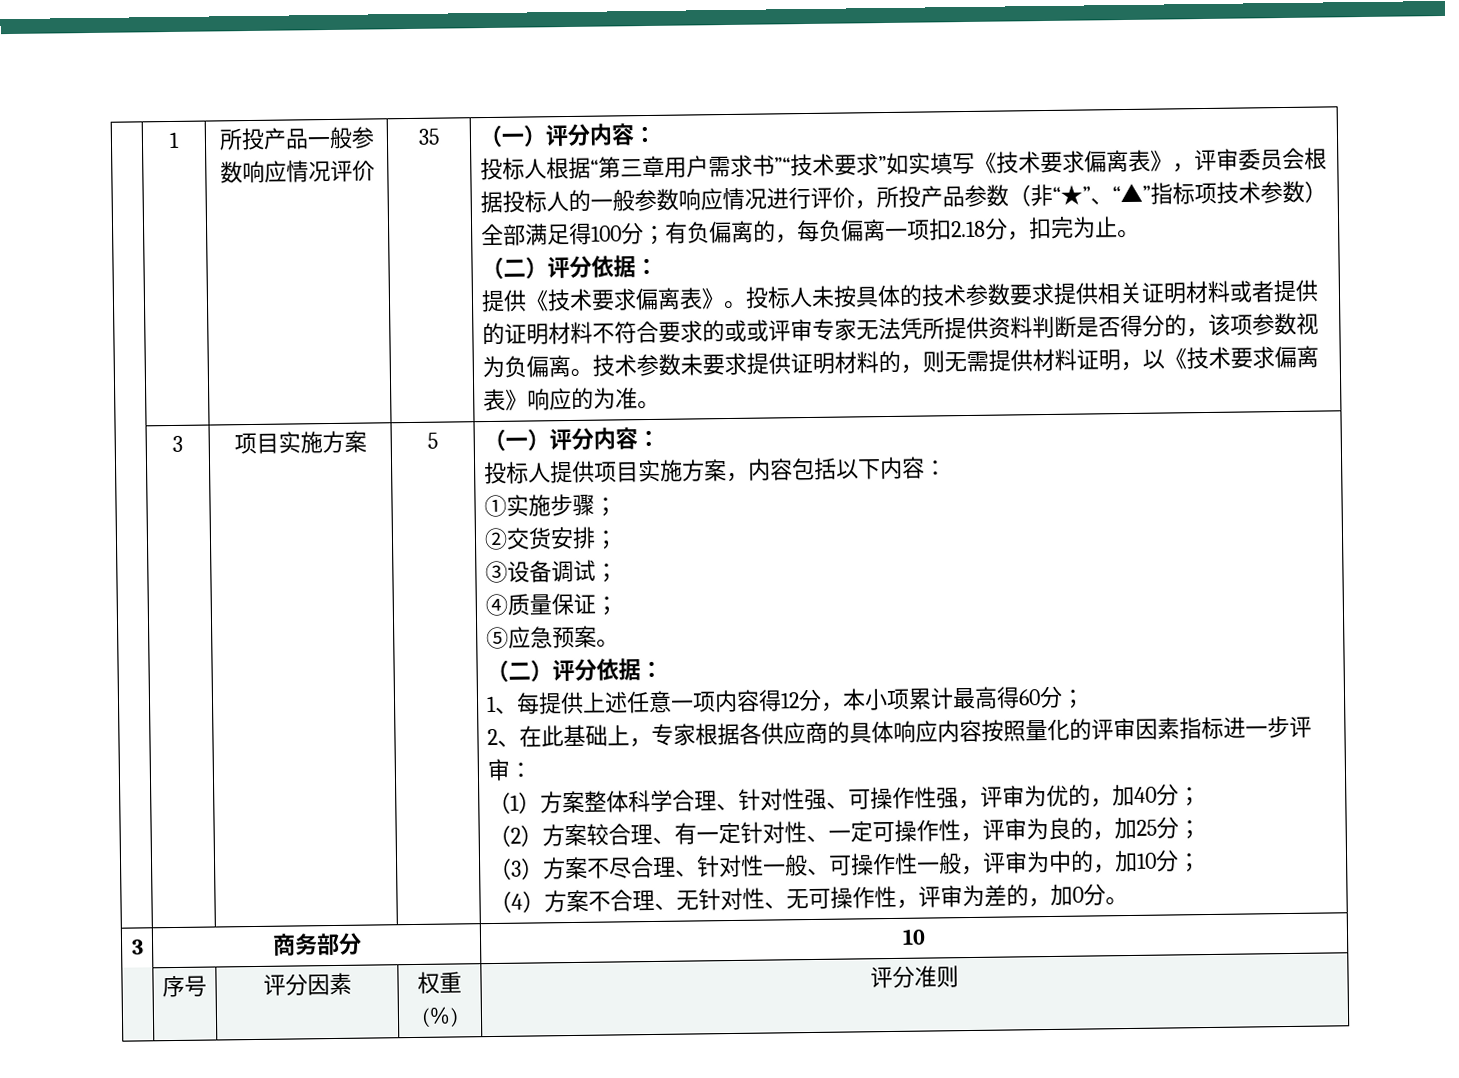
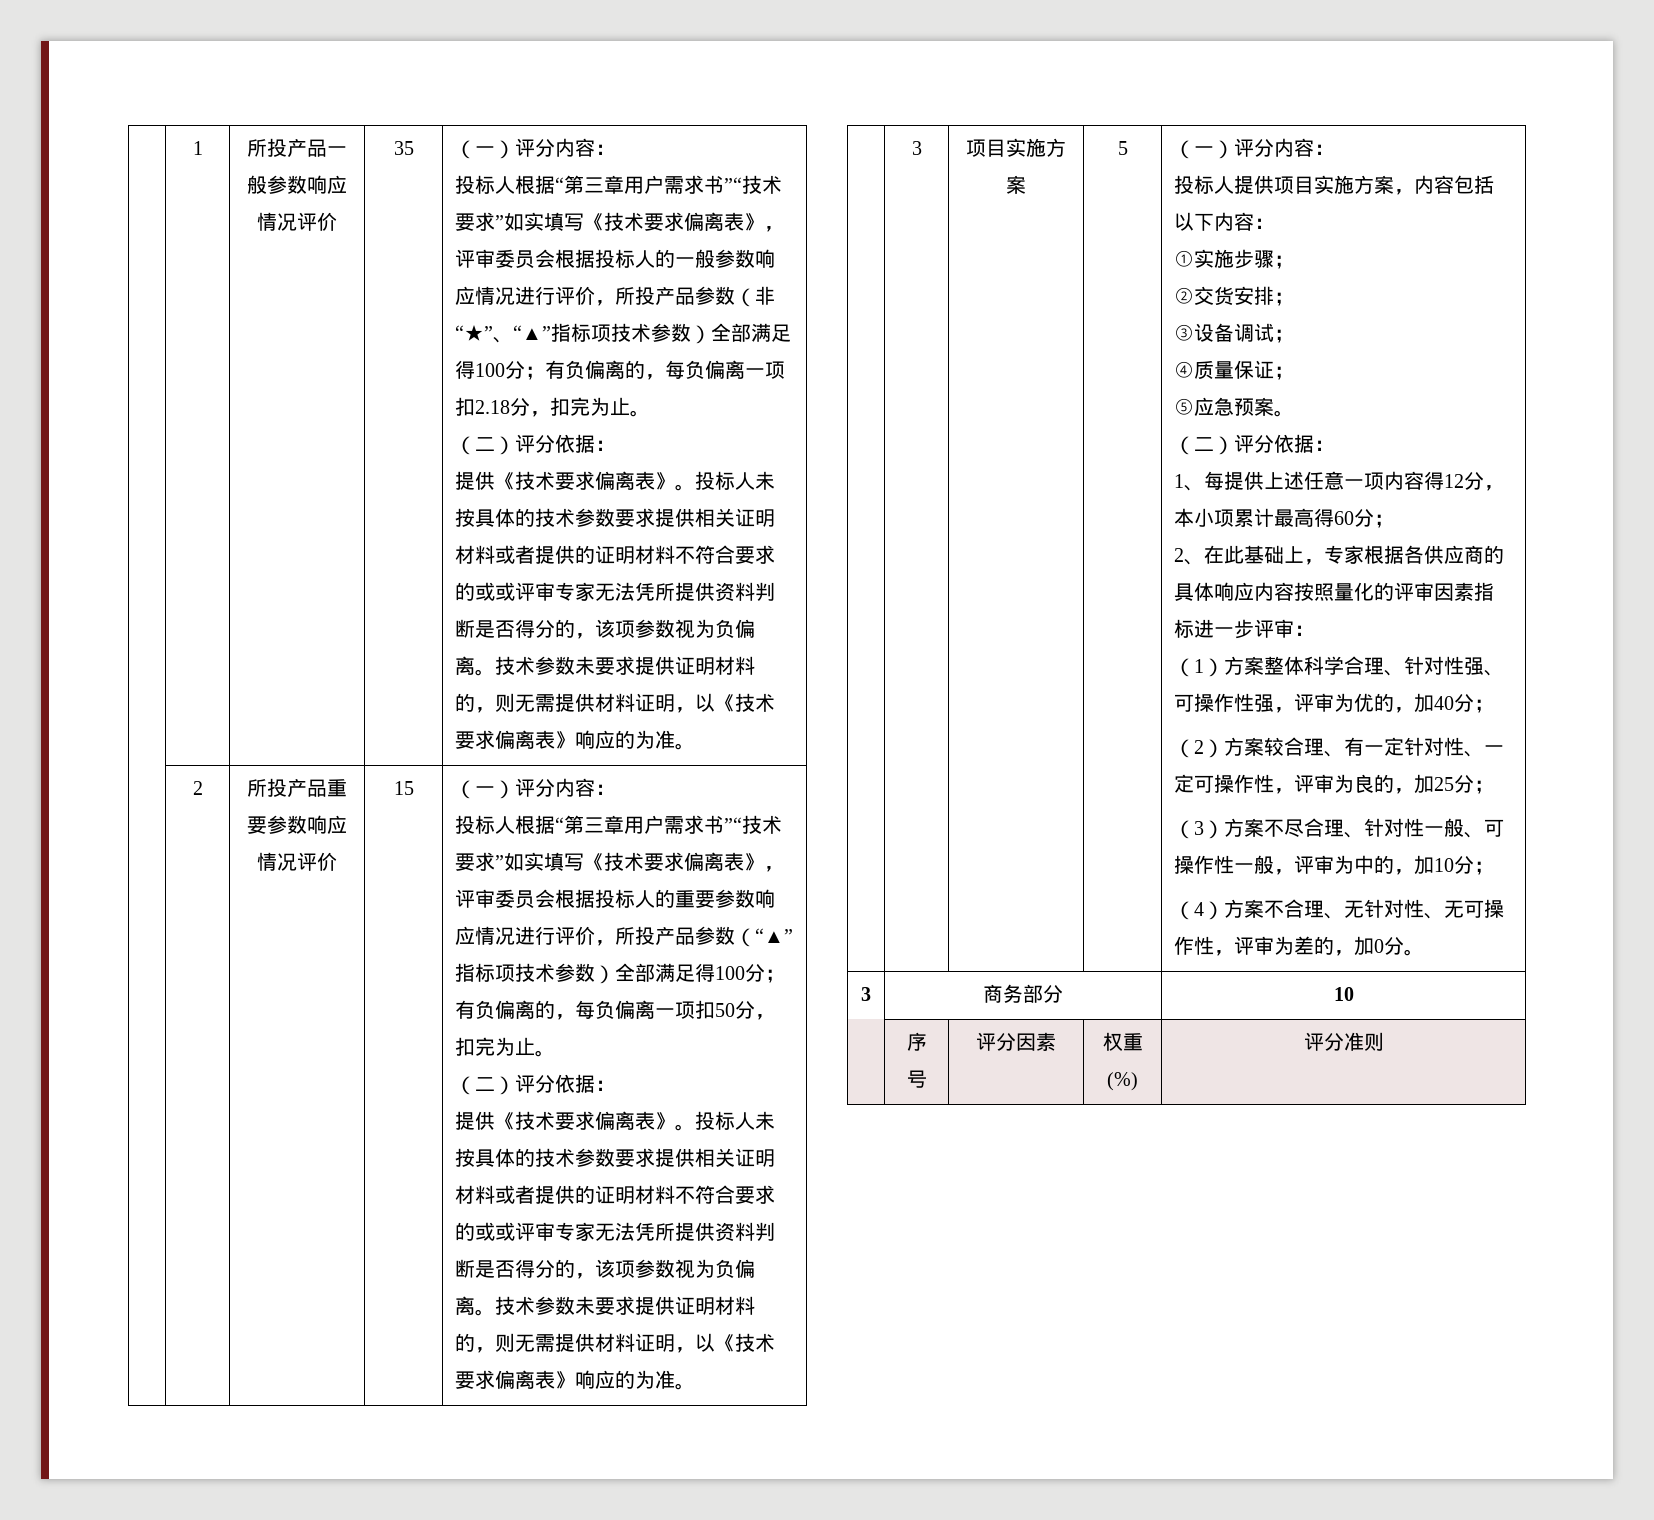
(660, 405) none -> [192,781,203,795] [247,778,347,797] [247,815,347,834] [257,852,337,871] [393,781,414,795] [455,778,616,799] [455,815,783,834] [455,852,785,872] [455,889,776,909] [455,926,794,947] [455,963,786,984] [455,1000,776,1020] [455,1037,556,1057] [455,1074,616,1095] [455,1111,776,1131] [455,1148,776,1167] [455,1185,776,1204] [455,1222,776,1242] [455,1259,756,1279] [455,1296,756,1316] [455,1333,776,1353] [455,1370,696,1390] // | 2 | 所投产品重要参数响应情况评价 | 15 | （一）评分内容： // 投标人根据“第三章用户需求书”“技术要求”如实填写《技术要求偏离表》，评审委员会根据投标人的重要参数响应情况进行评价，所投产品参数（“▲”指标项技术参数）全部满足得100分；有负偏离的，每负偏离一项扣50分，扣完为止。 // （二）评分依据： // 提供《技术要求偏离表》。投标人未按具体的技术参数要求提供相关证明材料或者提供的证明材料不符合要求的或或评审专家无法凭所提供资料判断是否得分的，该项参数视为负偏离。技术参数未要求提供证明材料的，则无需提供材料证明，以《技术要求偏离表》响应的为准。

